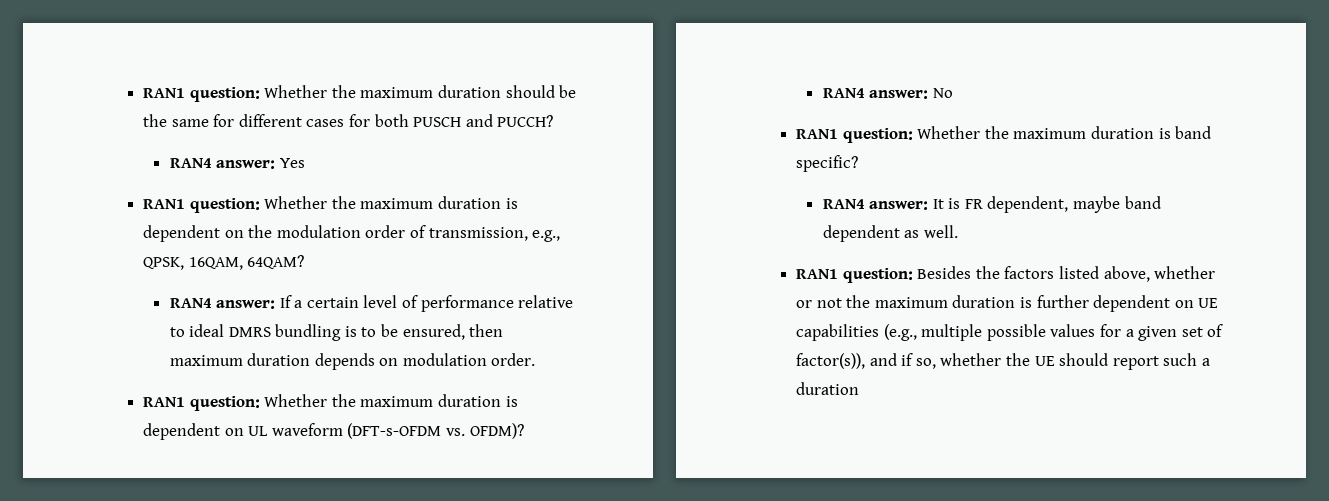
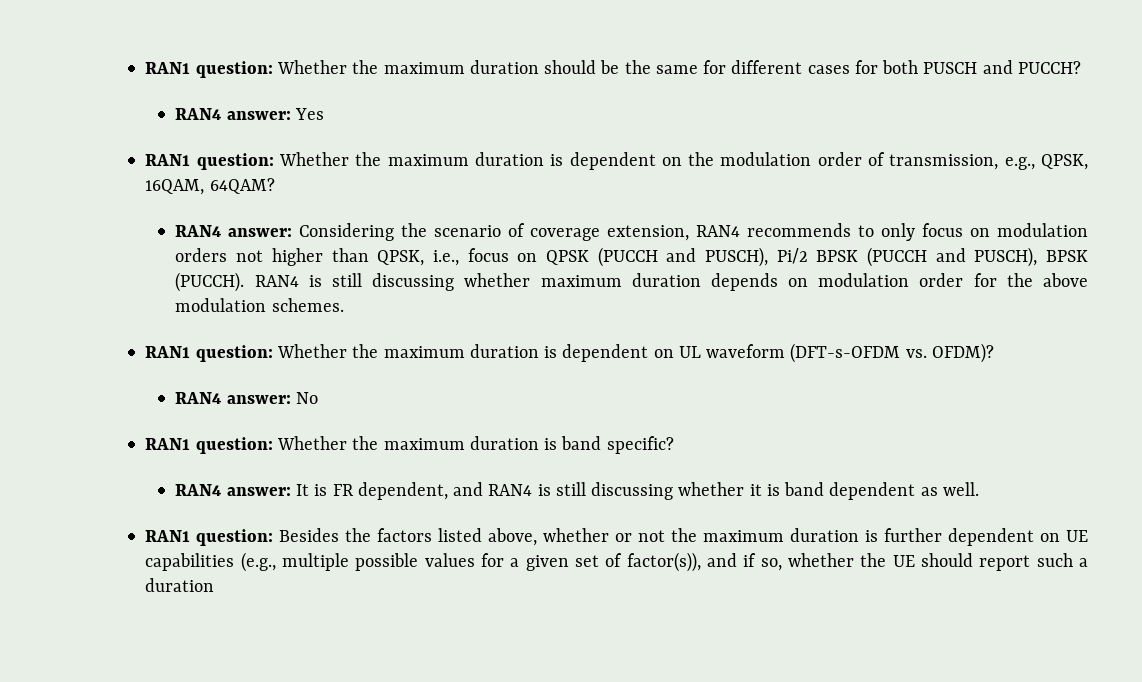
[279,295,574,312] [169,324,504,341] If a certain level of performance relative to ideal DMRS bundling is to be ensured, then -> [299,223,1088,241] [175,247,1089,267] [175,272,531,292] Considering the scenario of coverage extension, RAN4 recommends to only focus on modulation orders not higher than QPSK, i.e., focus on QPSK (PUCCH and PUSCH), Pi/2 BPSK (PUCCH and PUSCH), BPSK (PUCCH). RAN4 is still discussing whether
[491,353,536,366] order. -> [919,273,1089,287] [175,298,344,312] order for the above modulation schemes.
[1073,196,1121,213] maybe -> [453,482,780,500] and RAN4 is still discussing whether it is

